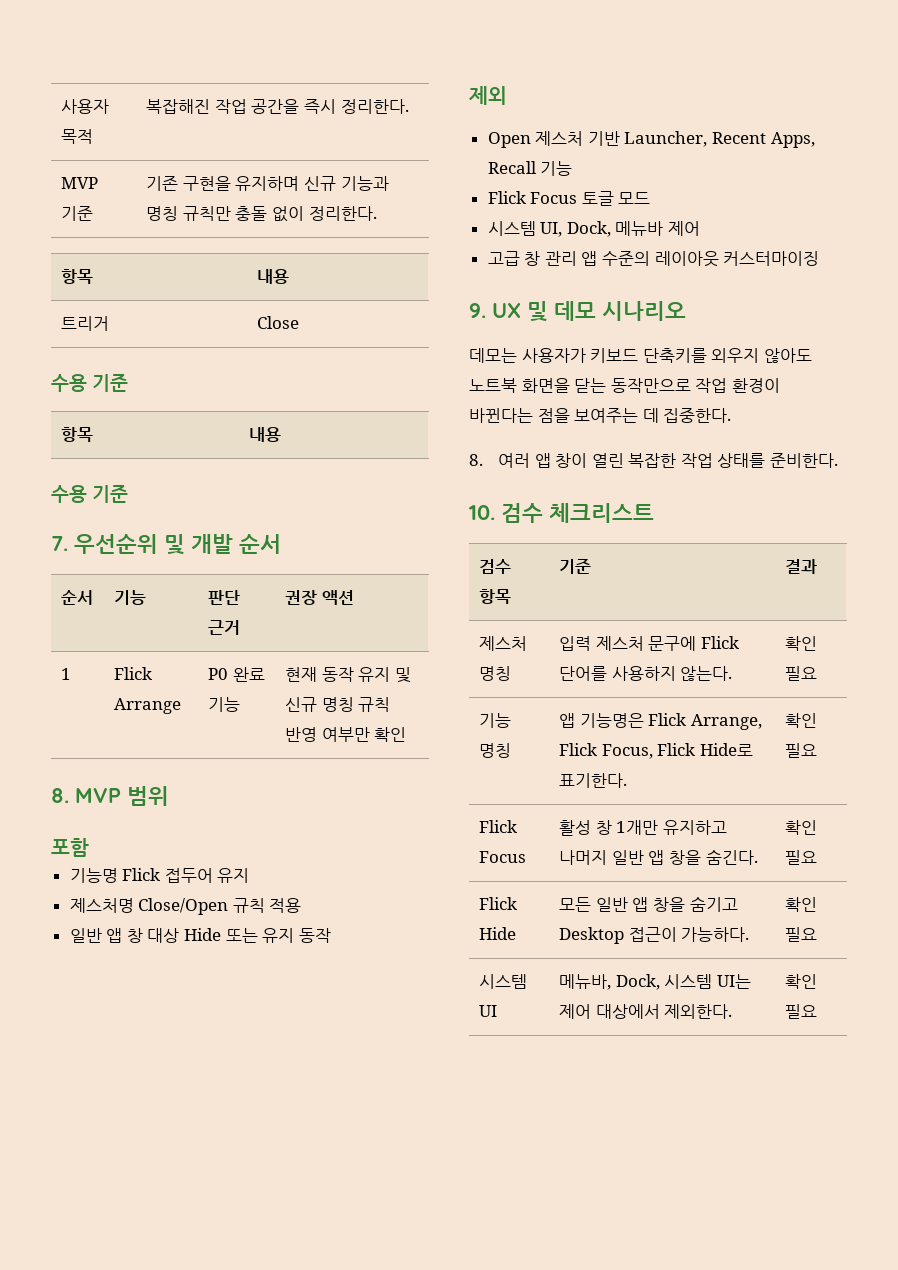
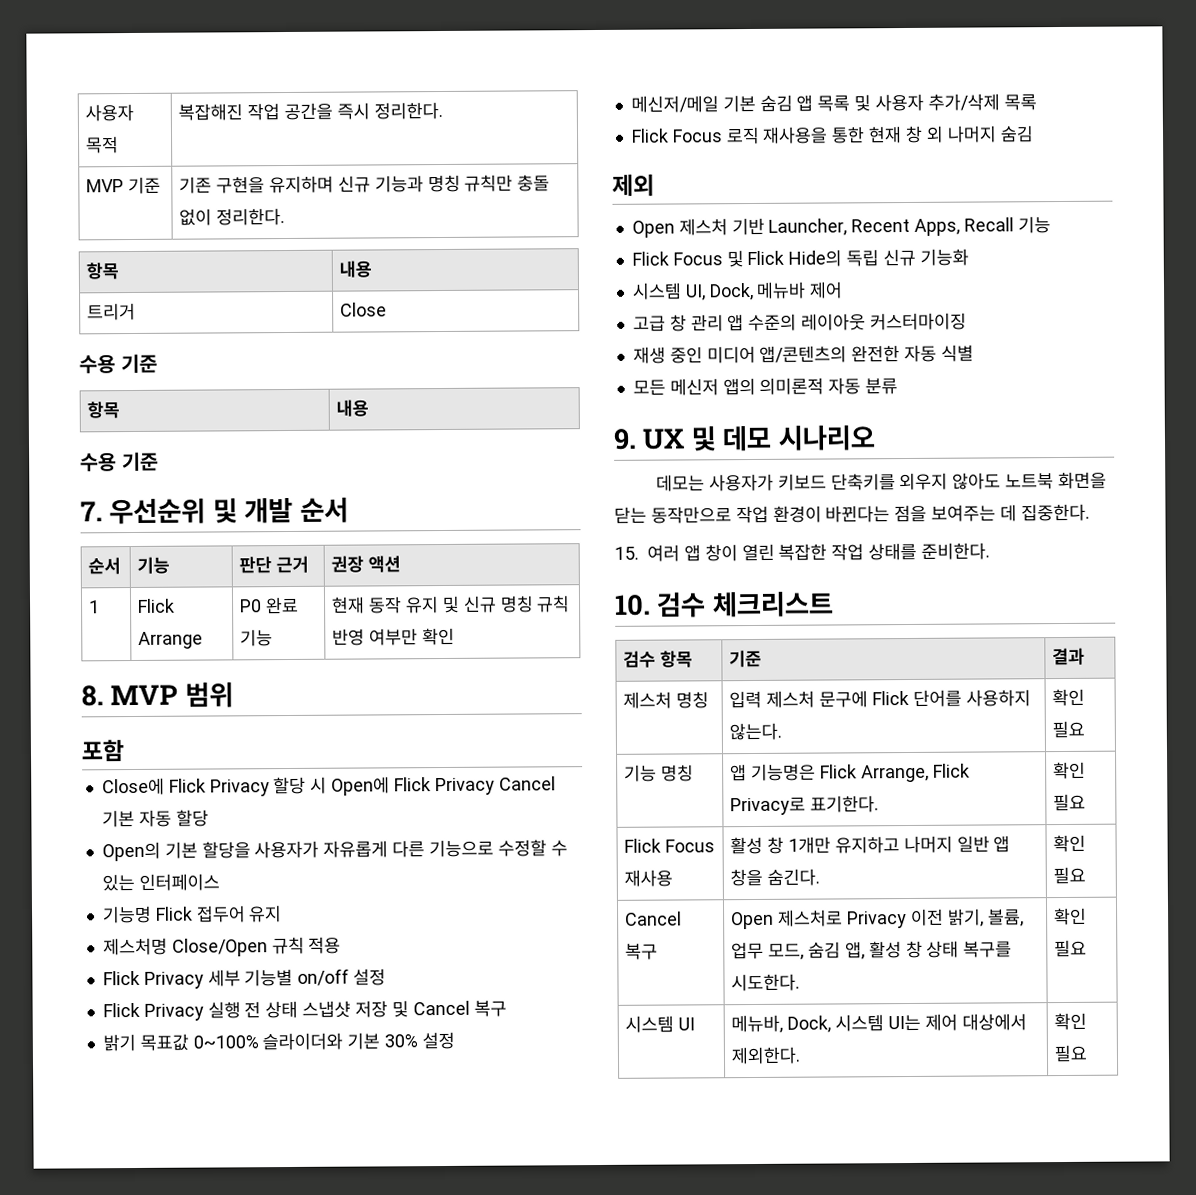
(89, 847) none -> [101,776,556,797] [101,809,209,828] [101,839,568,862] [101,873,220,892] // Close에 Flick Privacy 할당 시 Open에 Flick Privacy Cancel 기본 자동 할당 // Open의 기본 할당을 사용자가 자유롭게 다른 기능으로 수정할 수 있는 인터페이스
[69,928,331,943] 일반 앱 창 대상 Hide 또는 유지 동작 -> [102,968,387,989] [102,1000,507,1021] [102,1031,455,1052] [630,93,1037,113] [630,125,1034,145] Flick Privacy 세부 기능별 on/off 설정 // Flick Privacy 실행 전 상태 스냅샷 저장 및 Cancel 복구 // 밝기 목표값 0~100% 슬라이더와 기본 30% 설정 // 메신저/메일 기본 숨김 앱 목록 및 사용자 추가/삭제 목록 // Flick Focus 로직 재사용을 통한 현재 창 외 나머지 숨김
[581,191,651,206] 토글 모드 -> [726,248,969,268] 및 Flick Hide의 독립 신규 기능화
(820, 258) none -> [632,344,974,364] [632,377,899,396] // 재생 중인 미디어 앱/콘텐츠의 완전한 자동 식별 // 모든 메신저 앱의 의미론적 자동 분류
[469,454,483,466] 8. -> [614,546,639,560] 15.
[601,743,754,759] Focus, Flick Hide로 -> [730,796,807,816] Privacy로
(527, 857) none -> [624,869,674,887] 재사용
[479,897,518,910] [479,927,517,940] [559,896,738,912] [559,927,750,944] Flick Hide | 모든 일반 앱 창을 숨기고 Desktop 접근이 가능하다. -> [625,911,683,926] [625,943,659,960] [731,908,1024,930] [731,940,1013,960] [731,973,801,992] Cancel 복구 | Open 제스처로 Privacy 이전 밝기, 볼륨, 업무 모드, 숨김 앱, 활성 창 상태 복구를 시도한다.

